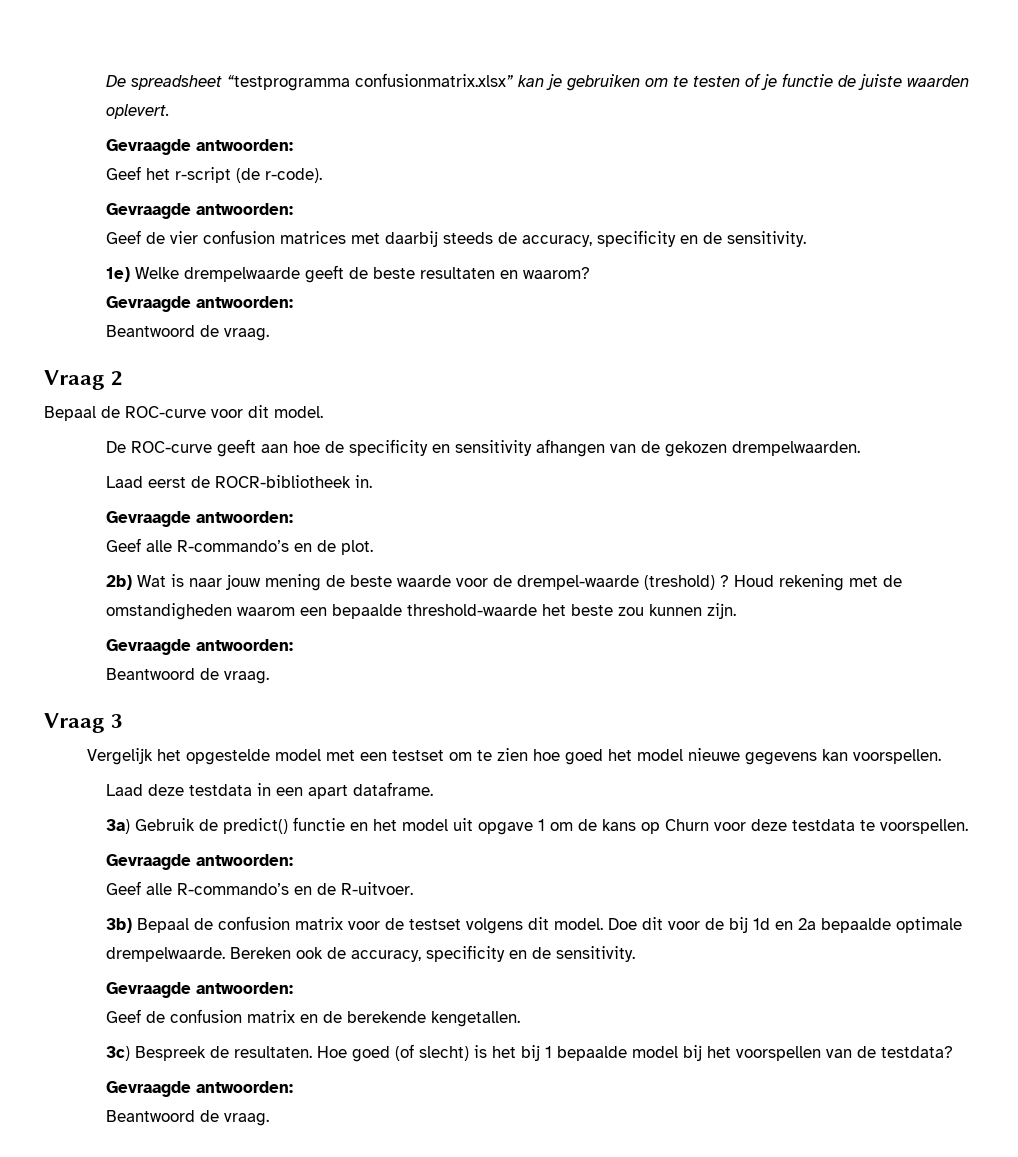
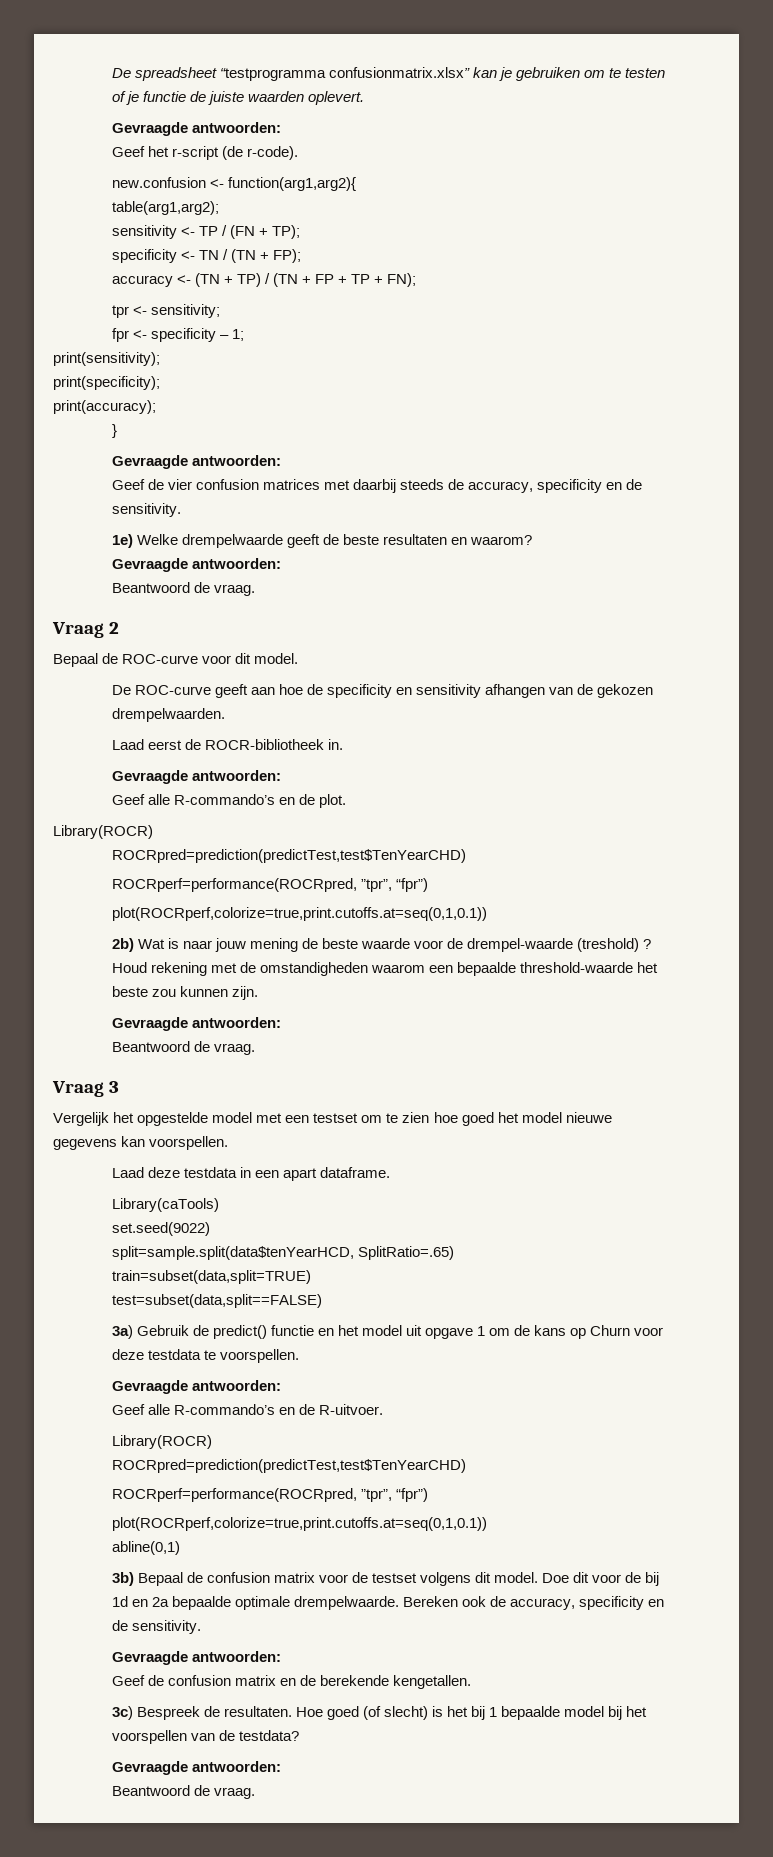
(323, 175) none -> [111,177,356,191] [111,201,219,215] [111,225,300,239] [111,249,301,263] [111,273,417,287] [111,304,220,318] [111,328,244,342] [53,352,160,366] [53,376,160,390] [53,400,156,414] [111,424,117,438] // new.confusion <- function(arg1,arg2){ // table(arg1,arg2); // sensitivity <- TP / (FN + TP); // specificity <- TN / (TN + FP); // accuracy <- (TN + TP) / (TN + FP + TP + FN); // tpr <- sensitivity; // fpr <- specificity – 1; // print(sensitivity); // print(specificity); // print(accuracy); // }
(374, 547) none -> [53,825,153,839] [111,849,466,863] [111,878,428,892] [111,907,487,921] // Library(ROCR) // ROCRpred=prediction(predictTest,test$TenYearCHD) // ROCRperf=performance(ROCRpred, ”tpr”, “fpr”) // plot(ROCRperf,colorize=true,print.cutoffs.at=seq(0,1,0.1))
(434, 789) none -> [111,1198,219,1212] [111,1222,210,1236] [111,1246,454,1260] [111,1270,311,1284] [111,1294,322,1308] // Library(caTools) // set.seed(9022) // split=sample.split(data$tenYearHCD, SplitRatio=.65) // train=subset(data,split=TRUE) // test=subset(data,split==FALSE)
(414, 888) none -> [111,1435,212,1449] [111,1459,466,1473] [111,1488,428,1502] [111,1517,487,1531] [111,1541,180,1555] // Library(ROCR) // ROCRpred=prediction(predictTest,test$TenYearCHD) // ROCRperf=performance(ROCRpred, ”tpr”, “fpr”) // plot(ROCRperf,colorize=true,print.cutoffs.at=seq(0,1,0.1)) // abline(0,1)

